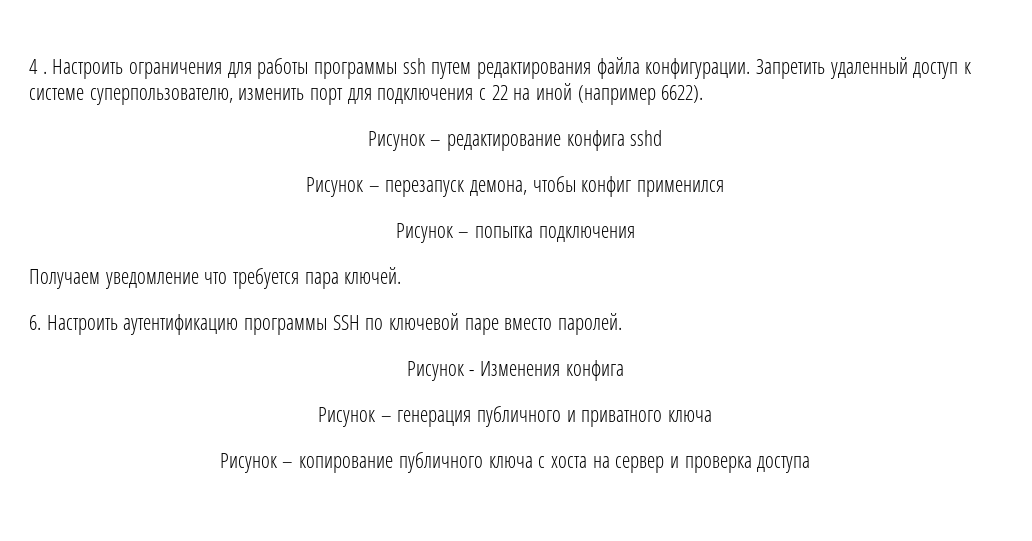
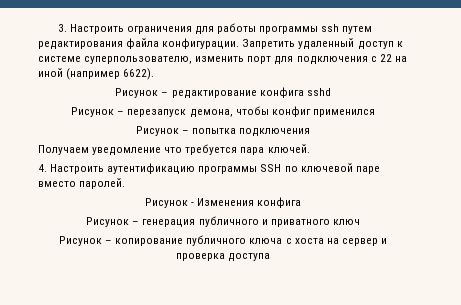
[29,59,47,74] 4 . -> [57,24,67,32] 3.
[29,315,41,330] 6. -> [38,164,47,172] 4.
[668,410,713,422] ключа -> [332,219,360,225] ключ

